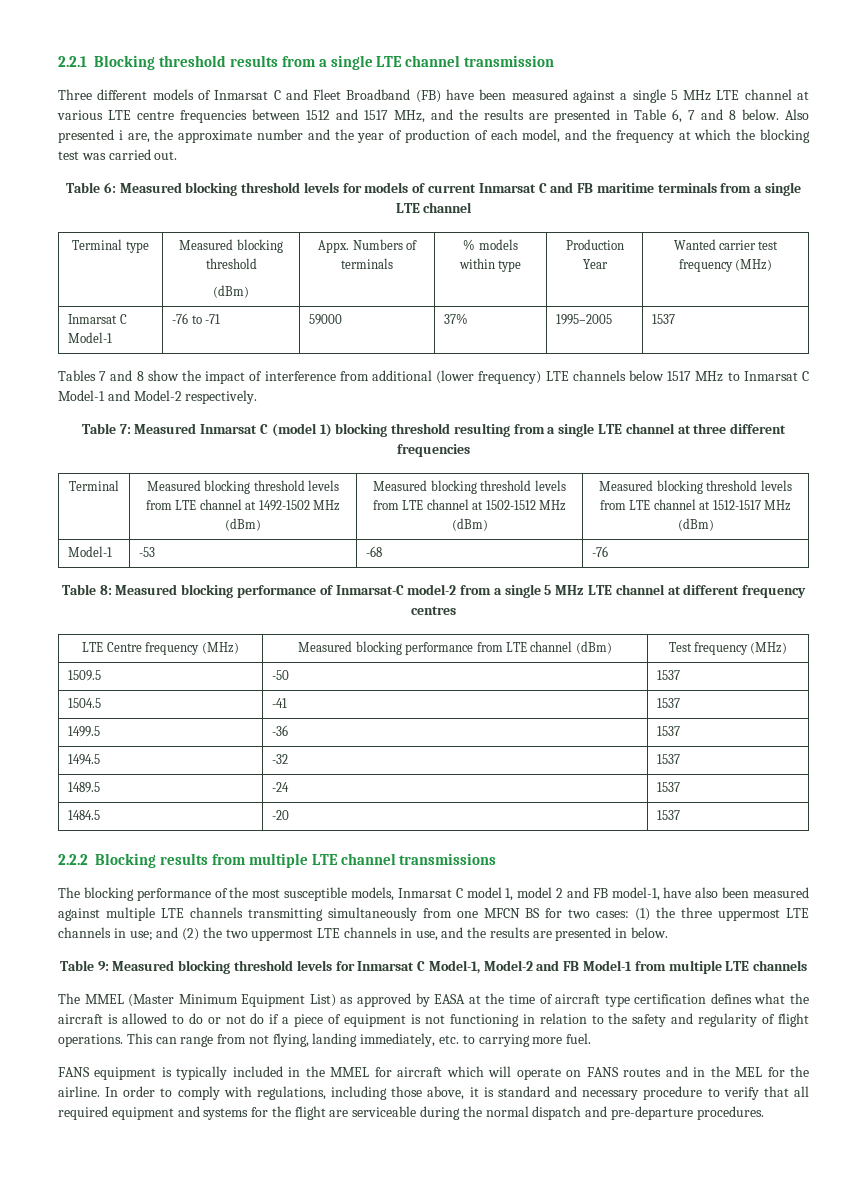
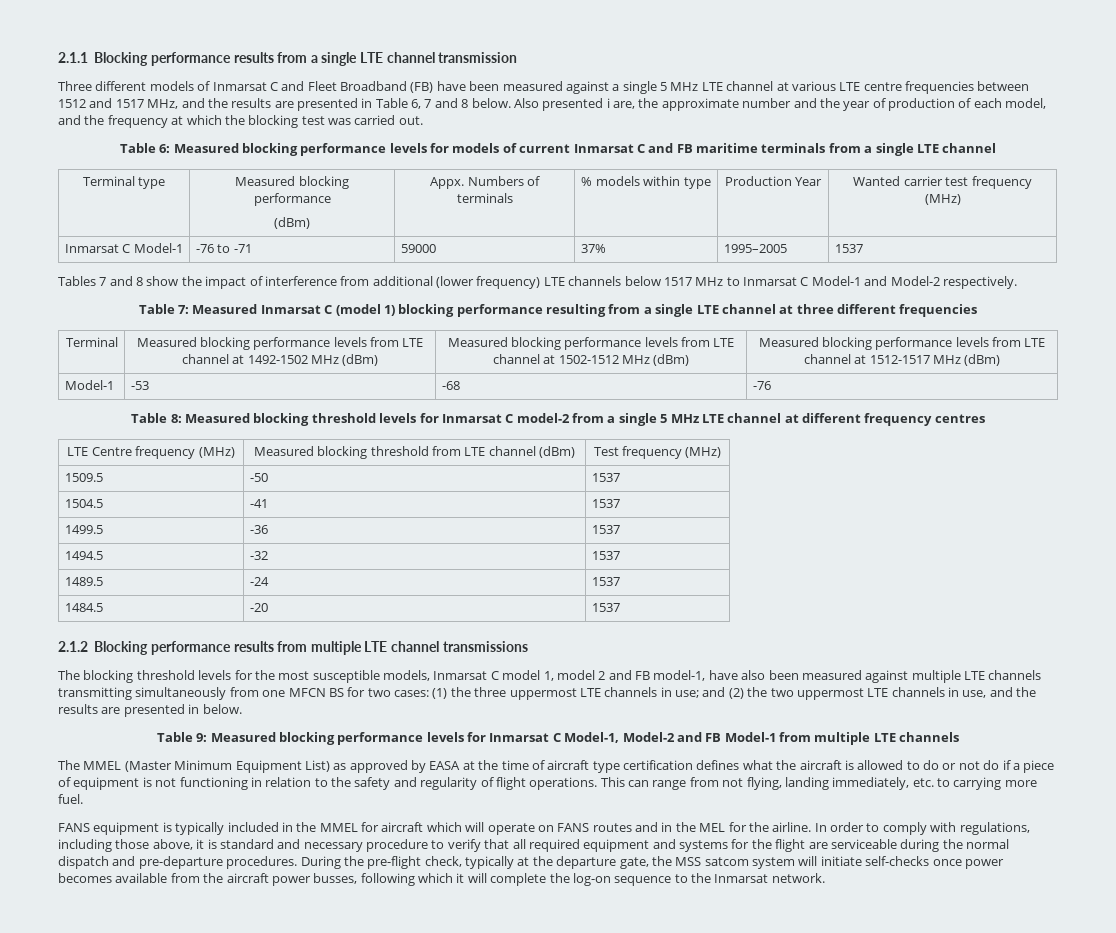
[58,55,226,70] 2.2.1 Blocking threshold -> [58,52,231,66] 2.1.1 Blocking performance
[241,182,301,193] threshold -> [300,143,387,156] performance
[205,258,257,269] threshold -> [253,193,331,206] performance
[391,423,451,434] threshold -> [456,304,543,317] performance
[253,480,305,491] threshold -> [253,337,331,350] performance
[480,480,532,491] threshold -> [564,337,642,350] performance
[706,480,758,491] threshold -> [875,337,953,350] performance
[236,585,404,598] performance of Inmarsat-C -> [311,413,514,423] threshold levels for Inmarsat C
[405,642,474,655] performance -> [370,446,429,456] threshold
[58,853,156,868] 2.2.2 Blocking -> [58,641,231,655] 2.1.2 Blocking performance
[136,888,228,901] performance of -> [136,670,253,680] threshold levels for
[233,960,293,971] threshold -> [337,732,424,745] performance
(764, 1113) none -> [300,856,1004,869] [58,873,825,886] During the pre-flight check, typically at the departure gate, the MSS satcom system will initiate self-checks once power becomes available from the aircraft power busses, following which it will complete the log-on sequence to the Inmarsat network.

